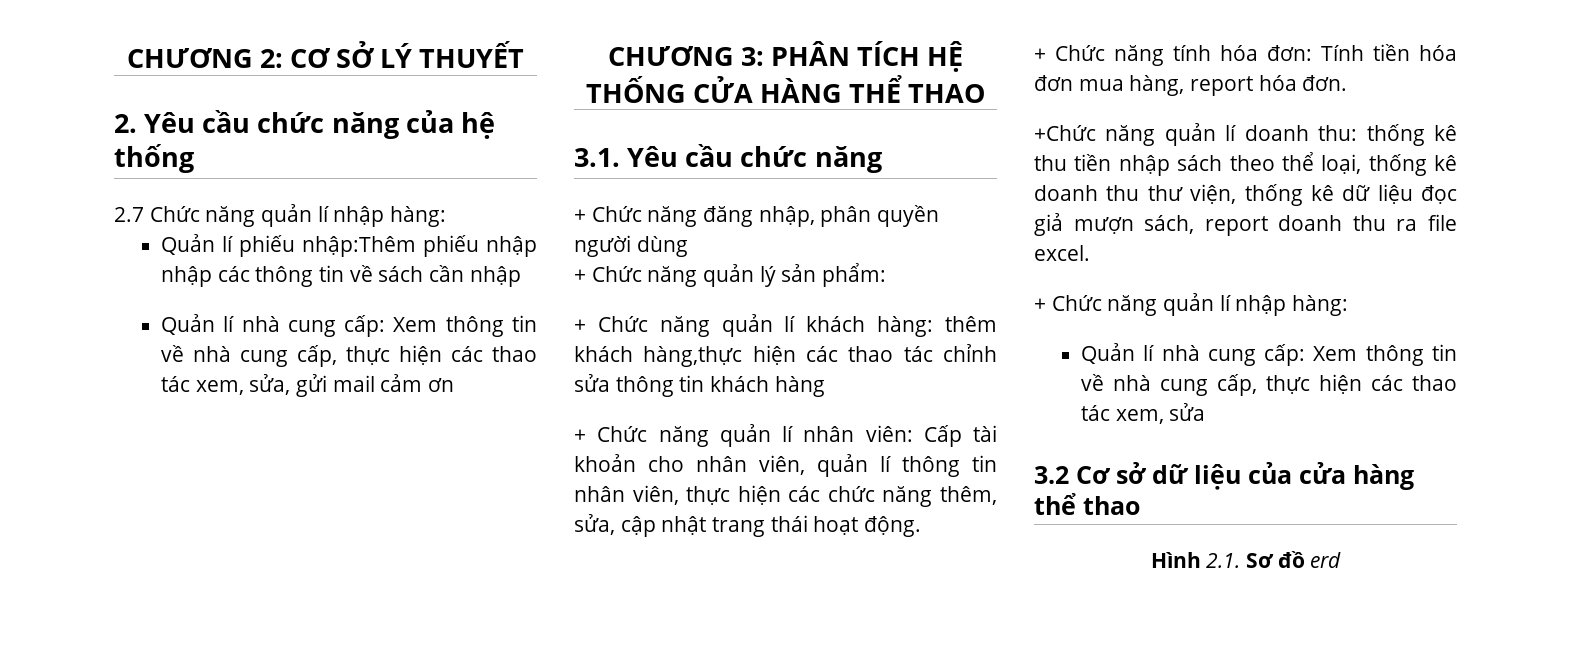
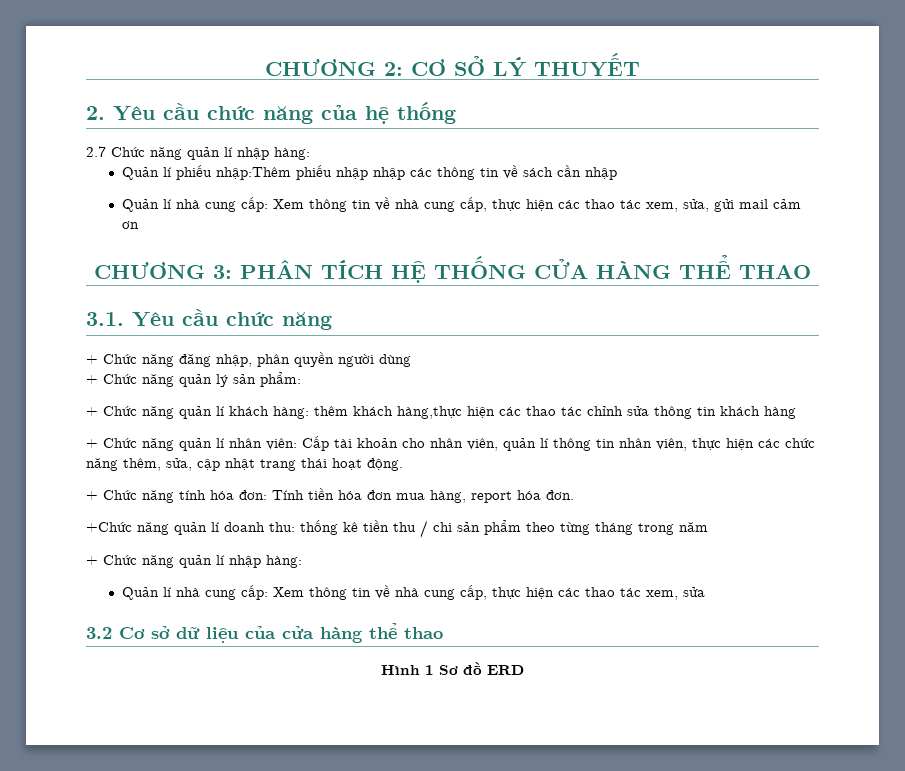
[1034,152,1457,176] [1034,184,1457,206] [1034,213,1457,236] [1034,245,1090,261] thu tiền nhập sách theo thể loại, thống kê doanh thu thư viện, thống kê dữ liệu đọc giả mượn sách, report doanh thu ra file excel. -> [363,520,708,538] tiền thu / chi sản phẩm theo từng tháng trong năm
[1206,553,1241,568] 2.1. -> [425,665,434,675] 1
[1310,552,1342,568] erd -> [487,665,524,675] ERD

